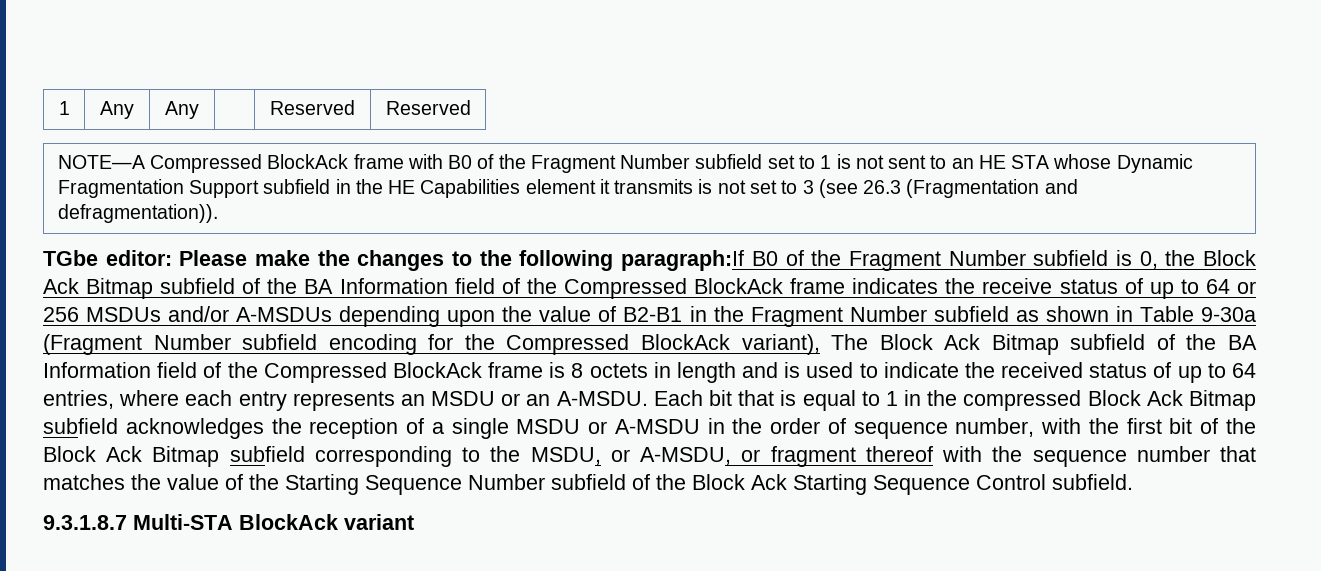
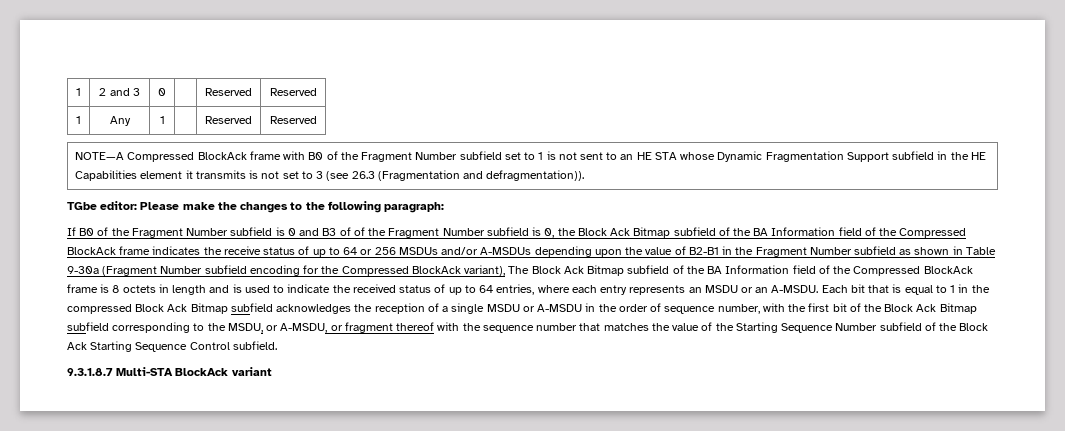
[58,101,70,115] [100,101,134,119] [165,101,199,119] 1 | Any | Any -> [76,88,81,96] [99,88,140,96] [158,88,166,96] [205,88,252,96] [269,88,317,96] [76,116,81,124] [109,116,131,126] [159,116,165,124] 1 | 2 and 3 | 0 | | Reserved | Reserved // 1 | Any | 1
[621,250,745,271] paragraph:If -> [384,202,445,213] [67,227,76,236] paragraph: // If
(1132, 258) none -> [287,227,542,238] 0 and B3 of of the Fragment Number subfield is

